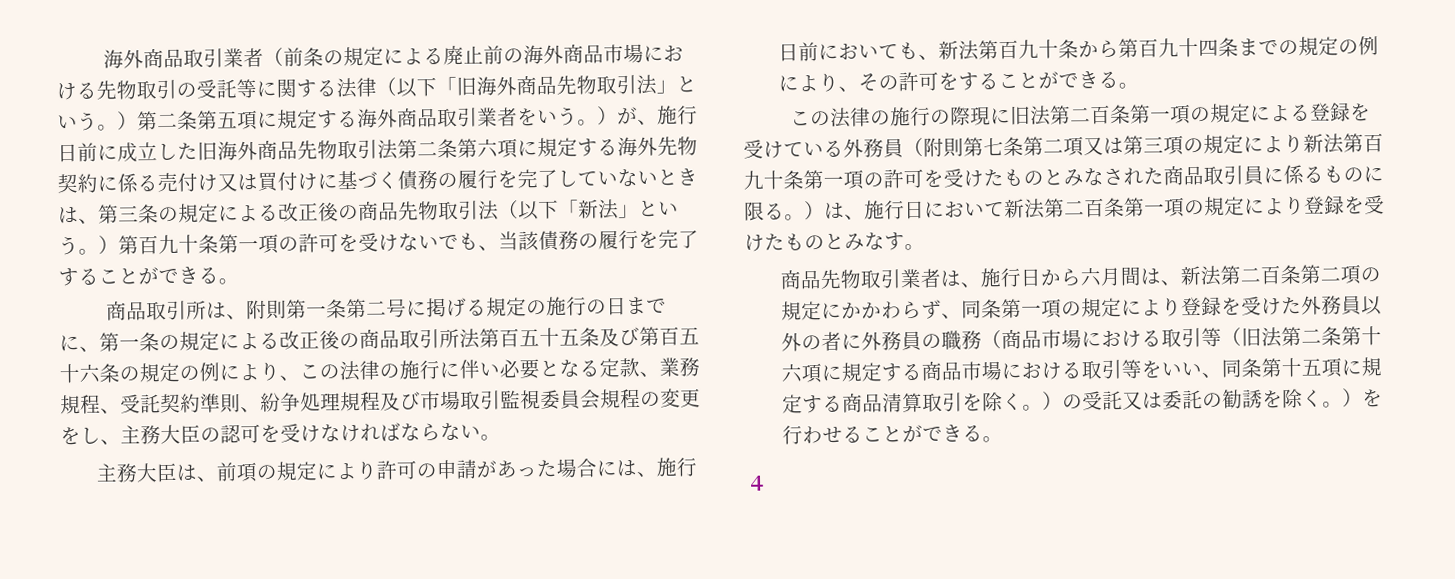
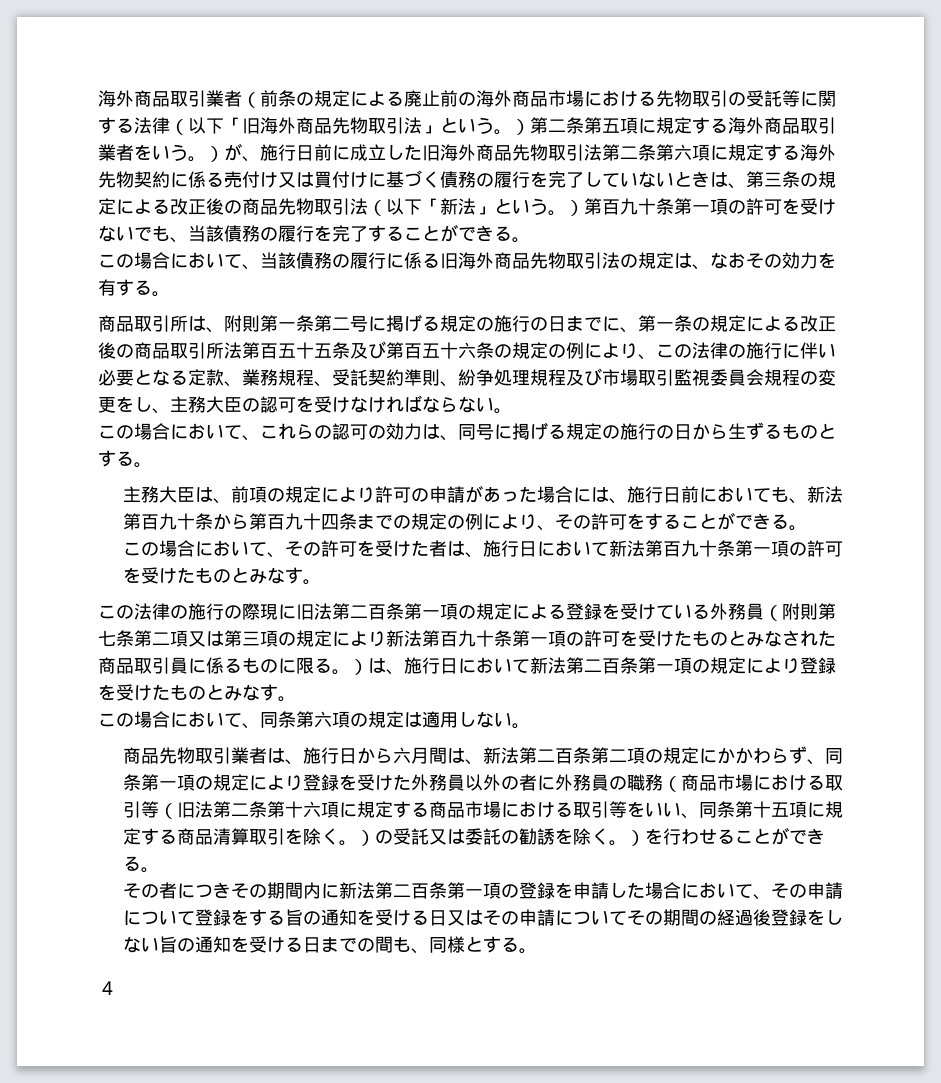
(239, 281) none -> [98,252,836,270] [98,279,170,297] // この場合において、当該債務の履行に係る旧海外商品先物取引法の規定は、なおその効力を有する。
(501, 437) none -> [98,422,836,441] [98,450,152,468] // この場合において、これらの認可の効力は、同号に掲げる規定の施行の日から生ずるものとする。
(1139, 85) none -> [122,540,843,558] [122,567,321,585] // この場合において、その許可を受けた者は、施行日において新法第百九十条第一項の許可を受けたものとみなす。
(925, 247) none -> [98,711,530,729] // この場合において、同条第六項の規定は適用しない。
(1003, 439) none -> [122,882,843,900] [122,909,843,926] [122,936,537,954] // その者につきその期間内に新法第二百条第一項の登録を申請した場合において、その申請について登録をする旨の通知を受ける日又はその申請についてその期間の経過後登録をしない旨の通知を受ける日までの間も、同様とする。

